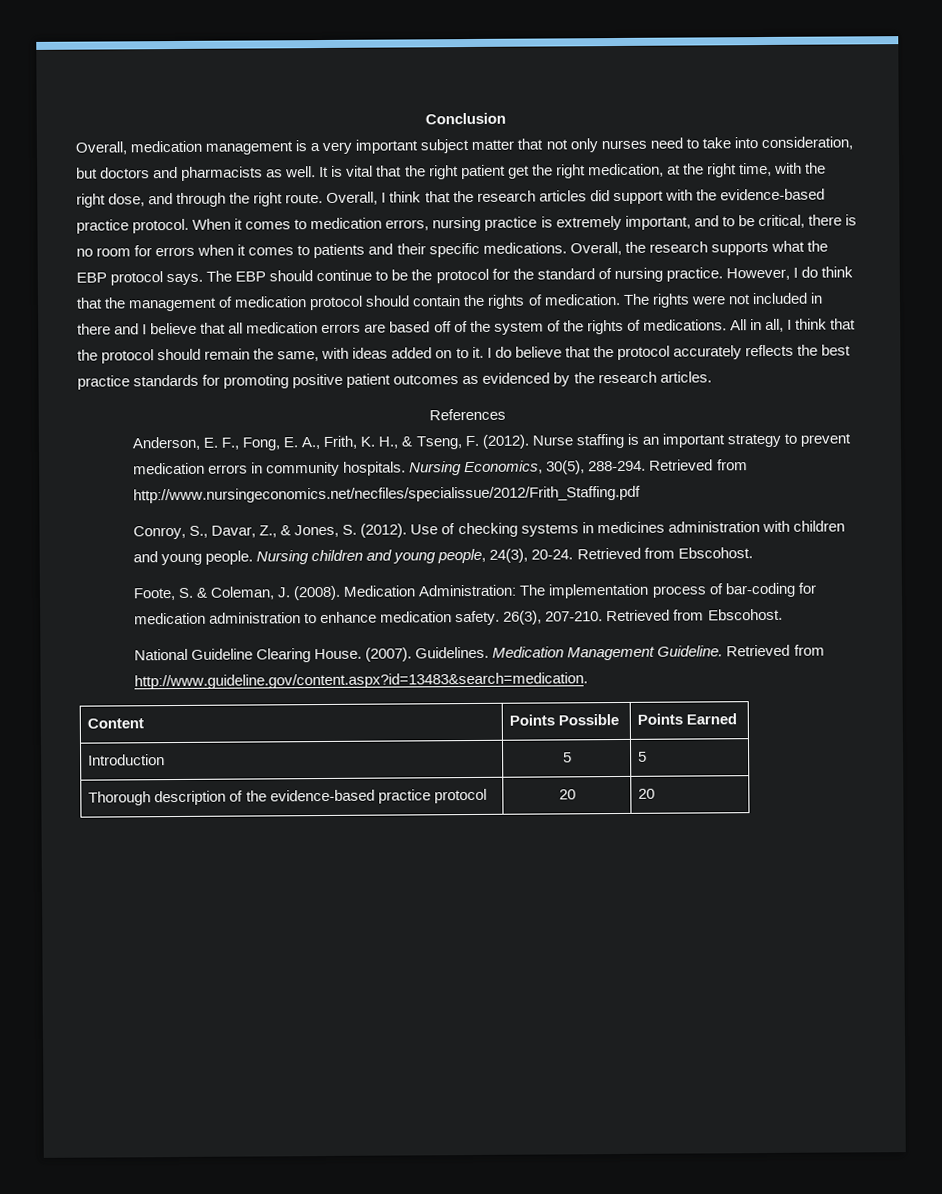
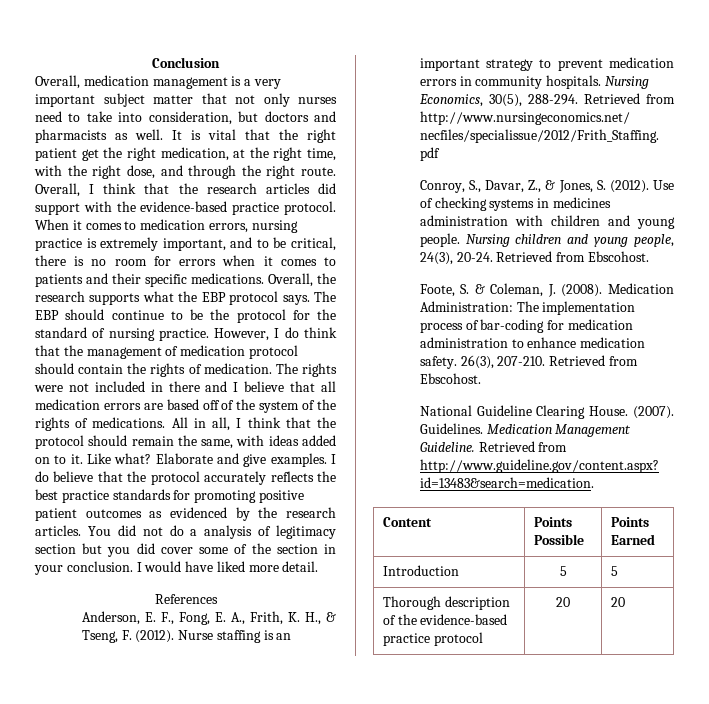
(484, 352) none -> [87,453,327,467] Like what? Elaborate and give examples.
(712, 377) none -> [87,525,336,539] [35,543,337,557] [34,561,319,575] You did not do a analysis of legitimacy section but you did cover some of the section in your conclusion. I would have liked more detail.

